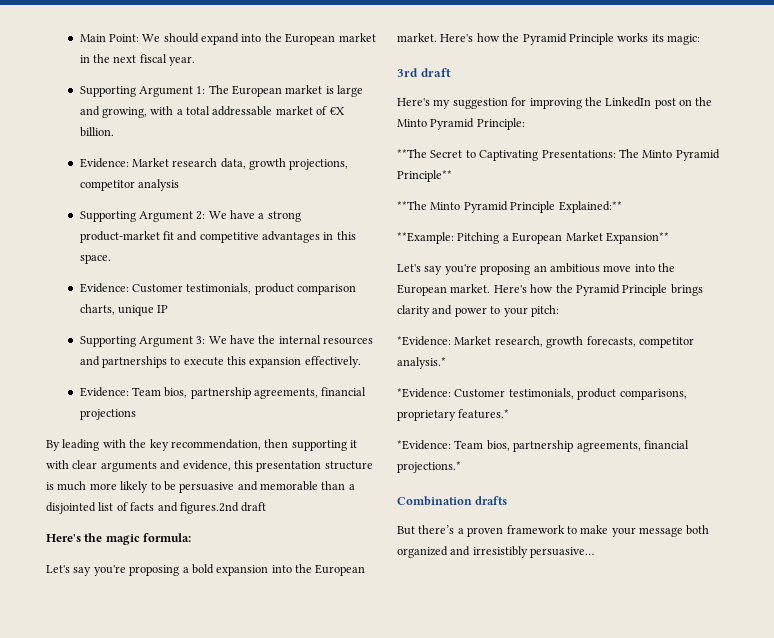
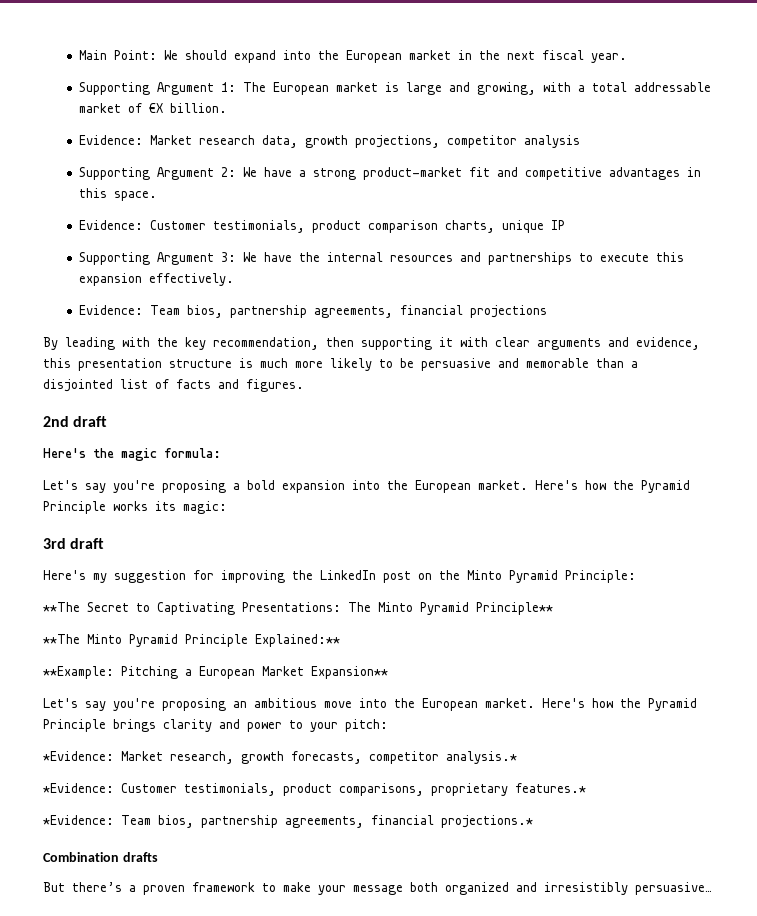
[179,502,239,514] figures.2nd -> [246,379,304,392] [43,416,69,427] figures. // 2nd

